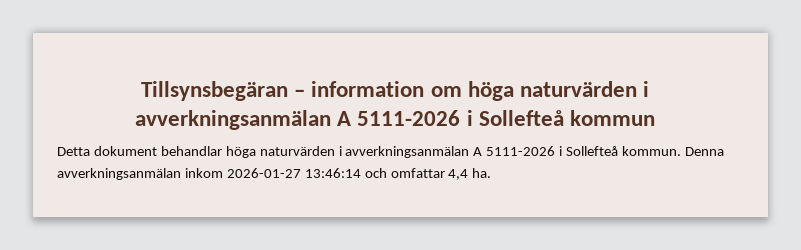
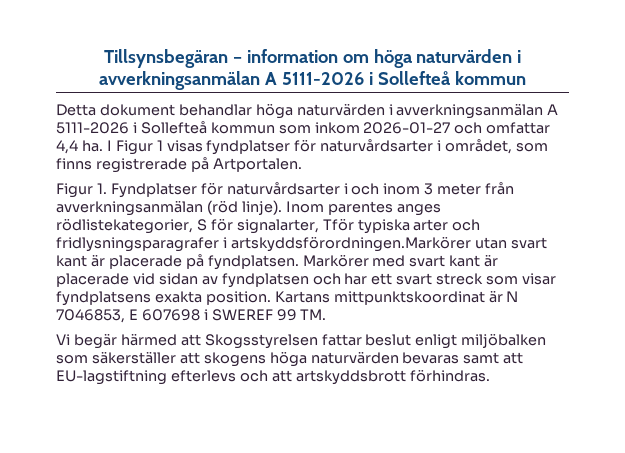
[622,146,724,156] [57,168,181,180] kommun. Denna avverkningsanmälan -> [210,122,311,134] kommun som
[304,168,361,178] 13:46:14 -> (451, 128) none
(492, 173) none -> [106,139,549,155] [56,157,302,173] [56,182,515,198] [56,200,441,216] [56,218,481,234] [56,236,547,252] [56,254,499,270] [56,273,557,288] [56,290,519,306] [56,309,327,323] [56,333,547,349] [56,351,524,367] [56,369,490,385] I Figur 1 visas fyndplatser för naturvårdsarter i området, som finns registrerade på Artportalen. // Figur 1. Fyndplatser för naturvårdsarter i och inom 3 meter från avverkningsanmälan (röd linje). Inom parentes anges rödlistekategorier, S för signalarter, Tför typiska arter och fridlysningsparagrafer i artskyddsförordningen.Markörer utan svart kant är placerade på fyndplatsen. Markörer med svart kant är placerade vid sidan av fyndplatsen och har ett svart streck som visar fyndplatsens exakta position. Kartans mittpunktskoordinat är N 7046853, E 607698 i SWEREF 99 TM. // Vi begär härmed att Skogsstyrelsen fattar beslut enligt miljöbalken som säkerställer att skogens höga naturvärden bevaras samt att EU-lagstiftning efterlevs och att artskyddsbrott förhindras.

